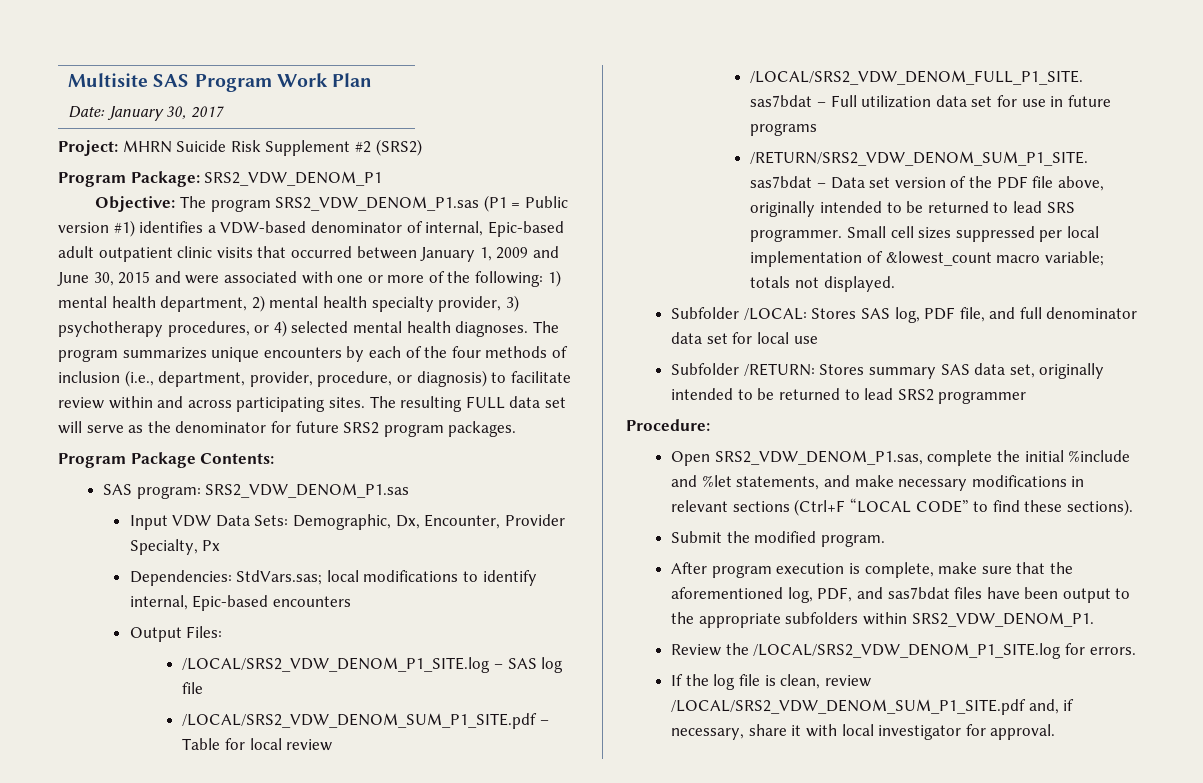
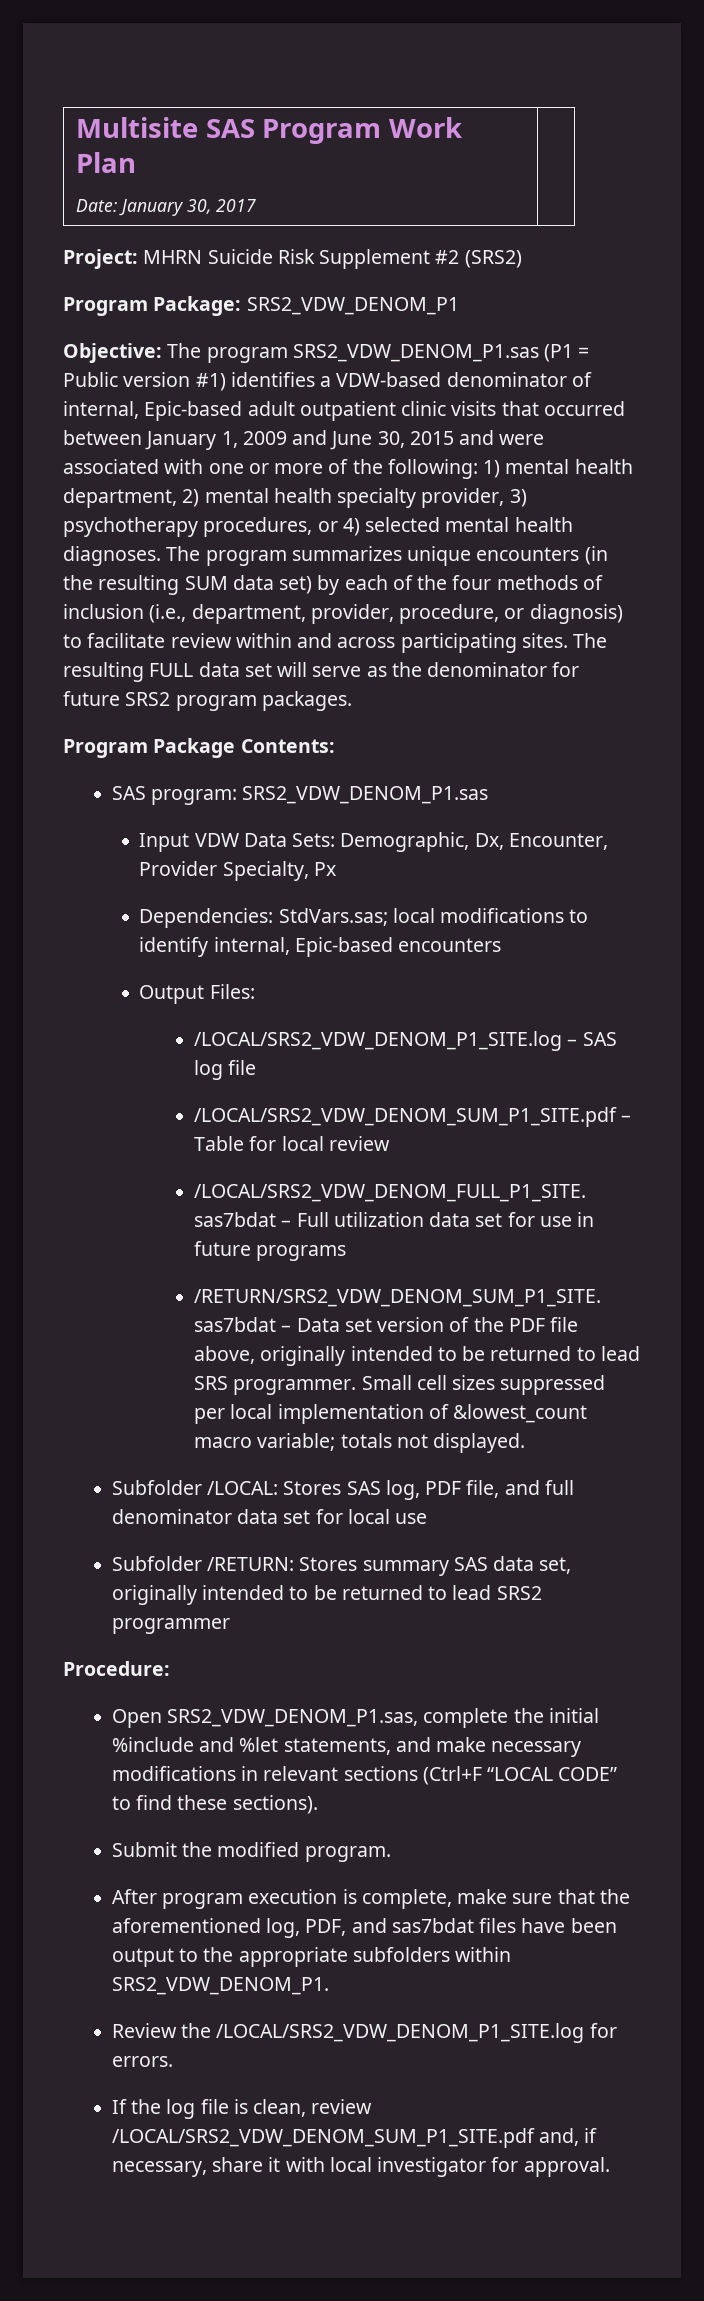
(342, 352) none -> [584,546,608,565] [63,575,313,595] (in the resulting SUM data set)

